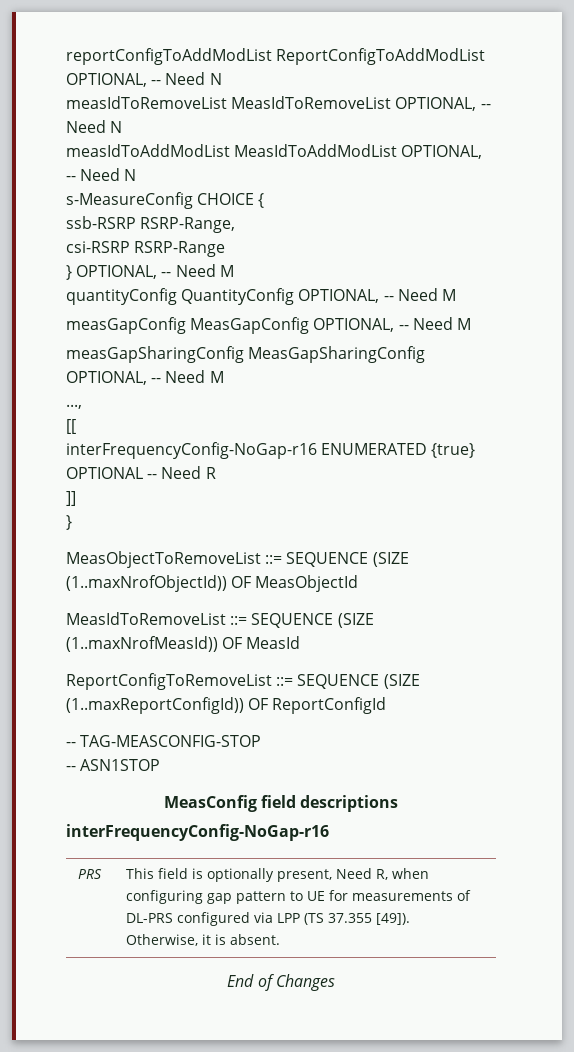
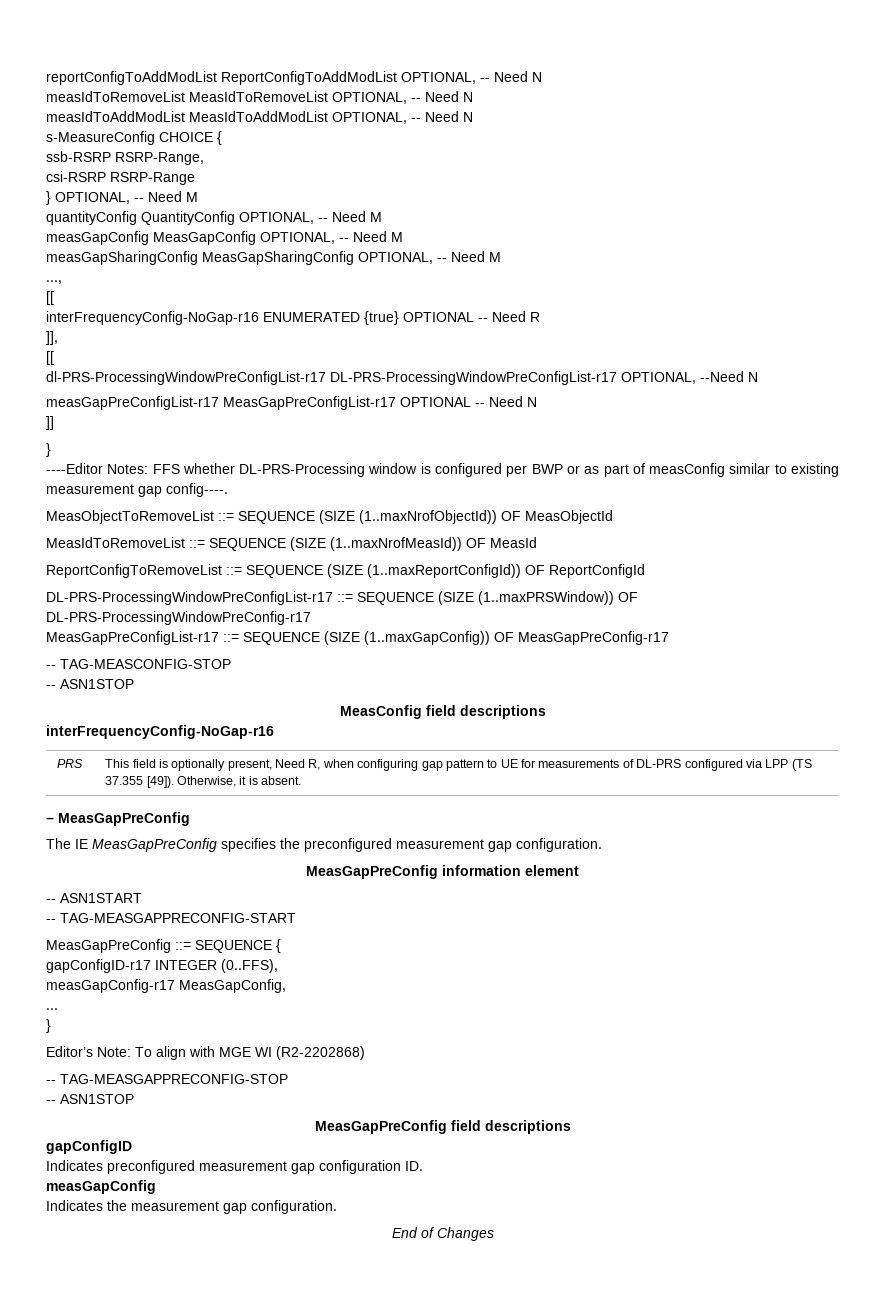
[66,491,76,506] [66,515,72,530] ]] // } -> [46,331,58,345] [46,351,54,365] [46,371,758,385] [46,396,537,410] [46,416,54,430] [46,443,51,457] [46,463,839,477] [46,483,228,497] ]], // [[ // dl-PRS-ProcessingWindowPreConfigList-r17 DL-PRS-ProcessingWindowPreConfigList-r17 OPTIONAL, --Need N // measGapPreConfigList-r17 MeasGapPreConfigList-r17 OPTIONAL -- Need N // ]] // } // ----Editor Notes: FFS whether DL-PRS-Processing window is configured per BWP or as part of measConfig similar to existing measurement gap config----.
(387, 705) none -> [46,591,638,605] [46,611,311,625] [46,631,669,645] // DL-PRS-ProcessingWindowPreConfigList-r17 ::= SEQUENCE (SIZE (1..maxPRSWindow)) OF DL-PRS-ProcessingWindowPreConfig-r17 // MeasGapPreConfigList-r17 ::= SEQUENCE (SIZE (1..maxGapConfig)) OF MeasGapPreConfig-r17
(281, 939) none -> [46,812,190,826] [46,838,602,852] [306,865,579,879] [46,893,142,903] [46,913,296,923] [46,939,281,953] [46,959,278,973] [46,979,286,993] [46,1008,58,1010] [46,1019,51,1033] [46,1046,365,1060] [46,1074,288,1084] [46,1094,134,1104] [314,1120,571,1134] [46,1140,132,1154] [46,1160,423,1174] [46,1180,156,1194] [46,1200,337,1214] // – MeasGapPreConfig // The IE MeasGapPreConfig specifies the preconfigured measurement gap configuration. // MeasGapPreConfig information element // -- ASN1START // -- TAG-MEASGAPPRECONFIG-START // MeasGapPreConfig ::= SEQUENCE { // gapConfigID-r17 INTEGER (0..FFS), // measGapConfig-r17 MeasGapConfig, // ... // } // Editor’s Note: To align with MGE WI (R2-2202868) // -- TAG-MEASGAPPRECONFIG-STOP // -- ASN1STOP // MeasGapPreConfig field descriptions // gapConfigID // Indicates preconfigured measurement gap configuration ID. // measGapConfig // Indicates the measurement gap configuration.

